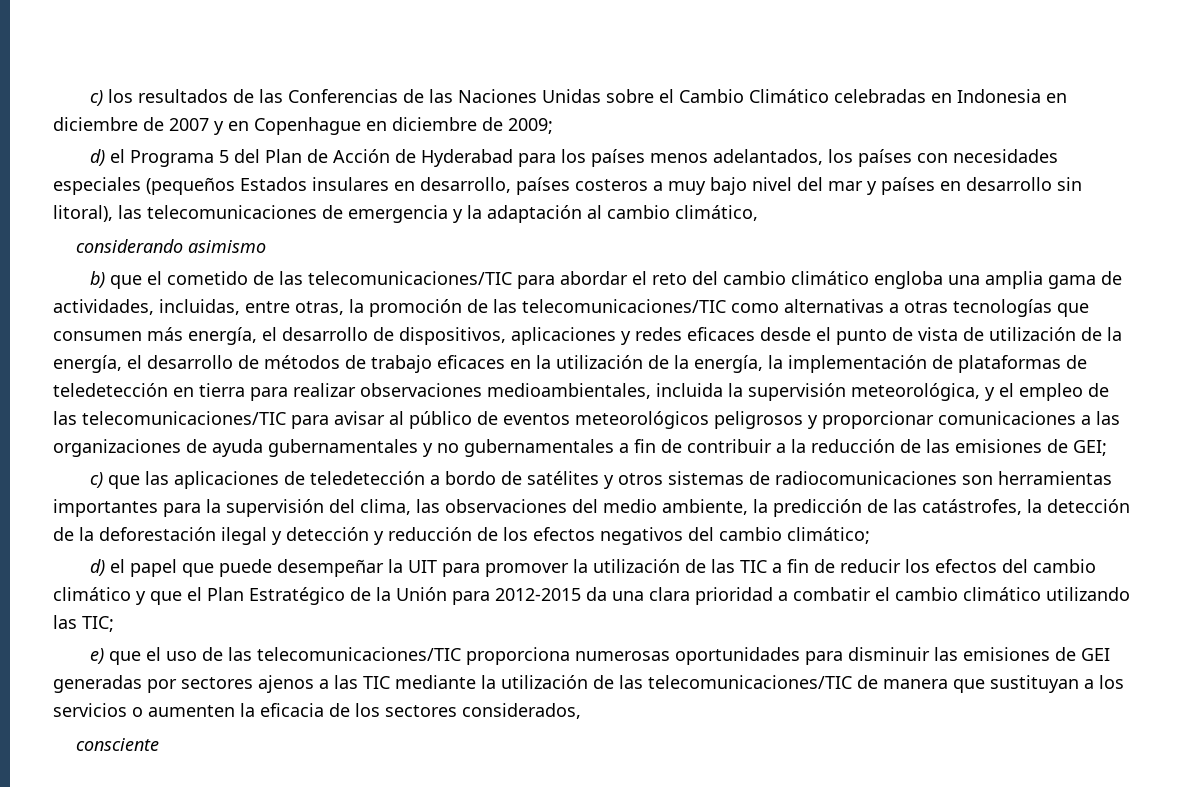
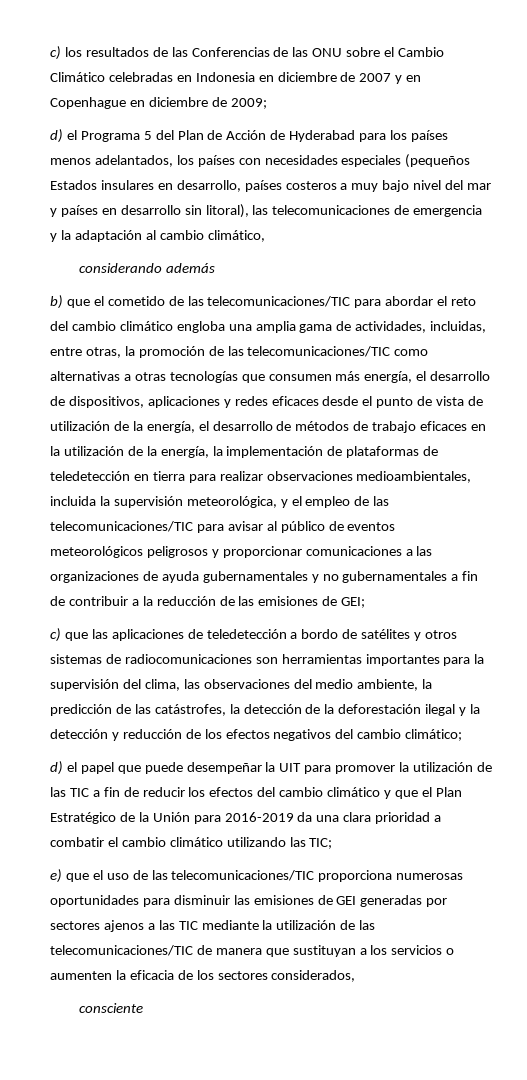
[457,89,601,103] Naciones Unidas -> [312,48,343,57] ONU
[188,240,267,253] asimismo -> [165,263,215,273] además
(282, 538) none -> [470,704,481,714] la
[495,588,581,601] 2012-2015 -> [224,812,294,822] 2016-2019

